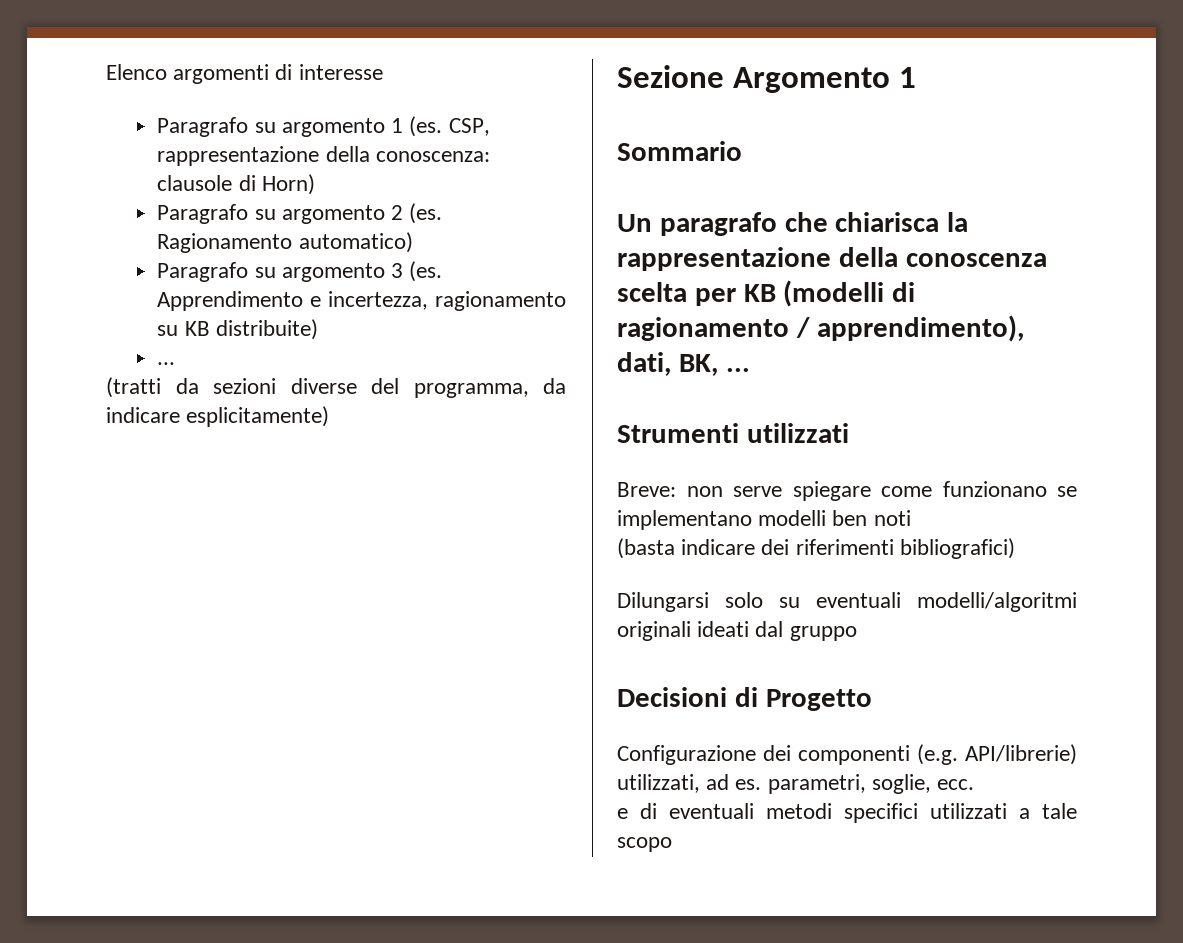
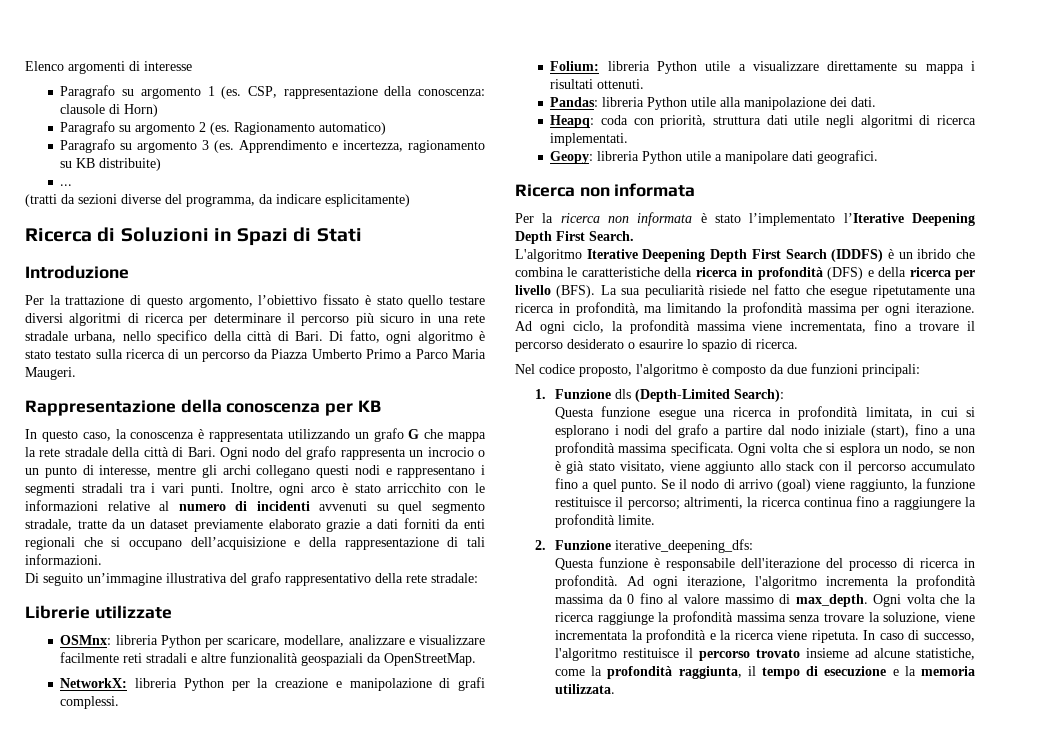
[617,65,916,93] [617,141,742,161] [617,212,969,236] [617,247,831,271] Sezione Argomento 1 // Sommario // Un paragrafo che chiarisca la rappresentazione -> [25,227,362,246] [25,265,129,279] [25,294,486,308] [25,313,485,326] [25,330,486,344] [25,349,487,362] [25,367,76,380] [25,400,176,416] Ricerca di Soluzioni in Spazi di Stati // Introduzione // Per la trattazione di questo argomento, l’obiettivo fissato è stato quello testare diversi algoritmi di ricerca per determinare il percorso più sicuro in una rete stradale urbana, nello specifico della città di Bari. Di fatto, ogni algoritmo è stato testato sulla ricerca di un percorso da Piazza Umberto Primo a Parco Maria Maugeri. // Rappresentazione
[617,282,687,302] scelta -> (321, 408) none
[783,280,916,307] [617,315,1024,342] [617,352,750,376] [617,423,849,443] [617,481,1077,501] [617,510,911,530] [617,538,1015,559] [617,592,1077,612] [617,621,857,641] [617,687,872,711] [617,744,1077,765] [617,774,975,794] [617,803,1077,823] [617,837,672,852] (modelli di ragionamento / apprendimento), dati, BK, ... // Strumenti utilizzati // Breve: non serve spiegare come funzionano se implementano modelli ben noti // (basta indicare dei riferimenti bibliografici) // Dilungarsi solo su eventuali modelli/algoritmi originali ideati dal gruppo // Decisioni di Progetto // Configurazione dei componenti (e.g. API/librerie) utilizzati, ad es. parametri, soglie, ecc. // e di eventuali metodi specifici utilizzati a tale scopo -> [25,428,486,442] [25,446,486,460] [25,465,485,478] [25,483,486,496] [25,500,485,514] [25,518,485,532] [25,537,486,550] [25,554,102,565] [25,572,478,586] [25,605,172,619] [60,635,485,648] [60,652,477,666] [60,677,485,691] [60,696,120,709] [550,61,975,74] [550,79,645,89] [550,97,877,110] [550,115,976,128] [550,133,629,146] [550,150,879,164] [515,183,696,197] [515,212,975,226] [515,231,634,244] [515,249,975,262] [515,267,975,280] [515,284,976,298] [515,302,976,316] [515,320,976,334] [515,339,798,352] [515,363,920,377] [535,389,785,402] [555,406,975,420] [555,424,977,438] [555,442,975,456] [555,461,975,474] [555,478,975,492] [555,496,976,510] [555,514,656,528] [535,539,754,553] [555,557,976,571] [555,575,976,589] [555,593,976,607] [555,611,975,625] [555,629,976,643] [555,648,976,661] [555,666,975,679] [555,684,616,694] // In questo caso, la conoscenza è rappresentata utilizzando un grafo G che mappa la rete stradale della città di Bari. Ogni nodo del grafo rappresenta un incrocio o un punto di interesse, mentre gli archi collegano questi nodi e rappresentano i segmenti stradali tra i vari punti. Inoltre, ogni arco è stato arricchito con le informazioni relative al numero di incidenti avvenuti su quel segmento stradale, tratte da un dataset previamente elaborato grazie a dati forniti da enti regionali che si occupano dell’acquisizione e della rappresentazione di tali informazioni. // Di seguito un’immagine illustrativa del grafo rappresentativo della rete stradale: // Librerie utilizzate // OSMnx: libreria Python per scaricare, modellare, analizzare e visualizzare facilmente reti stradali e altre funzionalità geospaziali da OpenStreetMap. // NetworkX: libreria Python per la creazione e manipolazione di grafi complessi. // Folium: libreria Python utile a visualizzare direttamente su mappa i risultati ottenuti. // Pandas: libreria Python utile alla manipolazione dei dati. // Heapq: coda con priorità, struttura dati utile negli algoritmi di ricerca implementati. // Geopy: libreria Python utile a manipolare dati geografici. // Ricerca non informata // Per la ricerca non informata è stato l’implementato l’Iterative Deepening Depth First Search. // L'algoritmo Iterative Deepening Depth First Search (IDDFS) è un ibrido che combina le caratteristiche della ricerca in profondità (DFS) e della ricerca per livello (BFS). La sua peculiarità risiede nel fatto che esegue ripetutamente una ricerca in profondità, ma limitando la profondità massima per ogni iterazione. Ad ogni ciclo, la profondità massima viene incrementata, fino a trovare il percorso desiderato o esaurire lo spazio di ricerca. // Nel codice proposto, l'algoritmo è composto da due funzioni principali: // 1. Funzione dls (Depth-Limited Search): // Questa funzione esegue una ricerca in profondità limitata, in cui si esplorano i nodi del grafo a partire dal nodo iniziale (start), fino a una profondità massima specificata. Ogni volta che si esplora un nodo, se non è già stato visitato, viene aggiunto allo stack con il percorso accumulato fino a quel punto. Se il nodo di arrivo (goal) viene raggiunto, la funzione restituisce il percorso; altrimenti, la ricerca continua fino a raggiungere la profondità limite. // 2. Funzione iterative_deepening_dfs: // Questa funzione è responsabile dell'iterazione del processo di ricerca in profondità. Ad ogni iterazione, l'algoritmo incrementa la profondità massima da 0 fino al valore massimo di max_depth. Ogni volta che la ricerca raggiunge la profondità massima senza trovare la soluzione, viene incrementata la profondità e la ricerca viene ripetuta. In caso di successo, l'algoritmo restituisce il percorso trovato insieme ad alcune statistiche, come la profondità raggiunta, il tempo di esecuzione e la memoria utilizzata.

